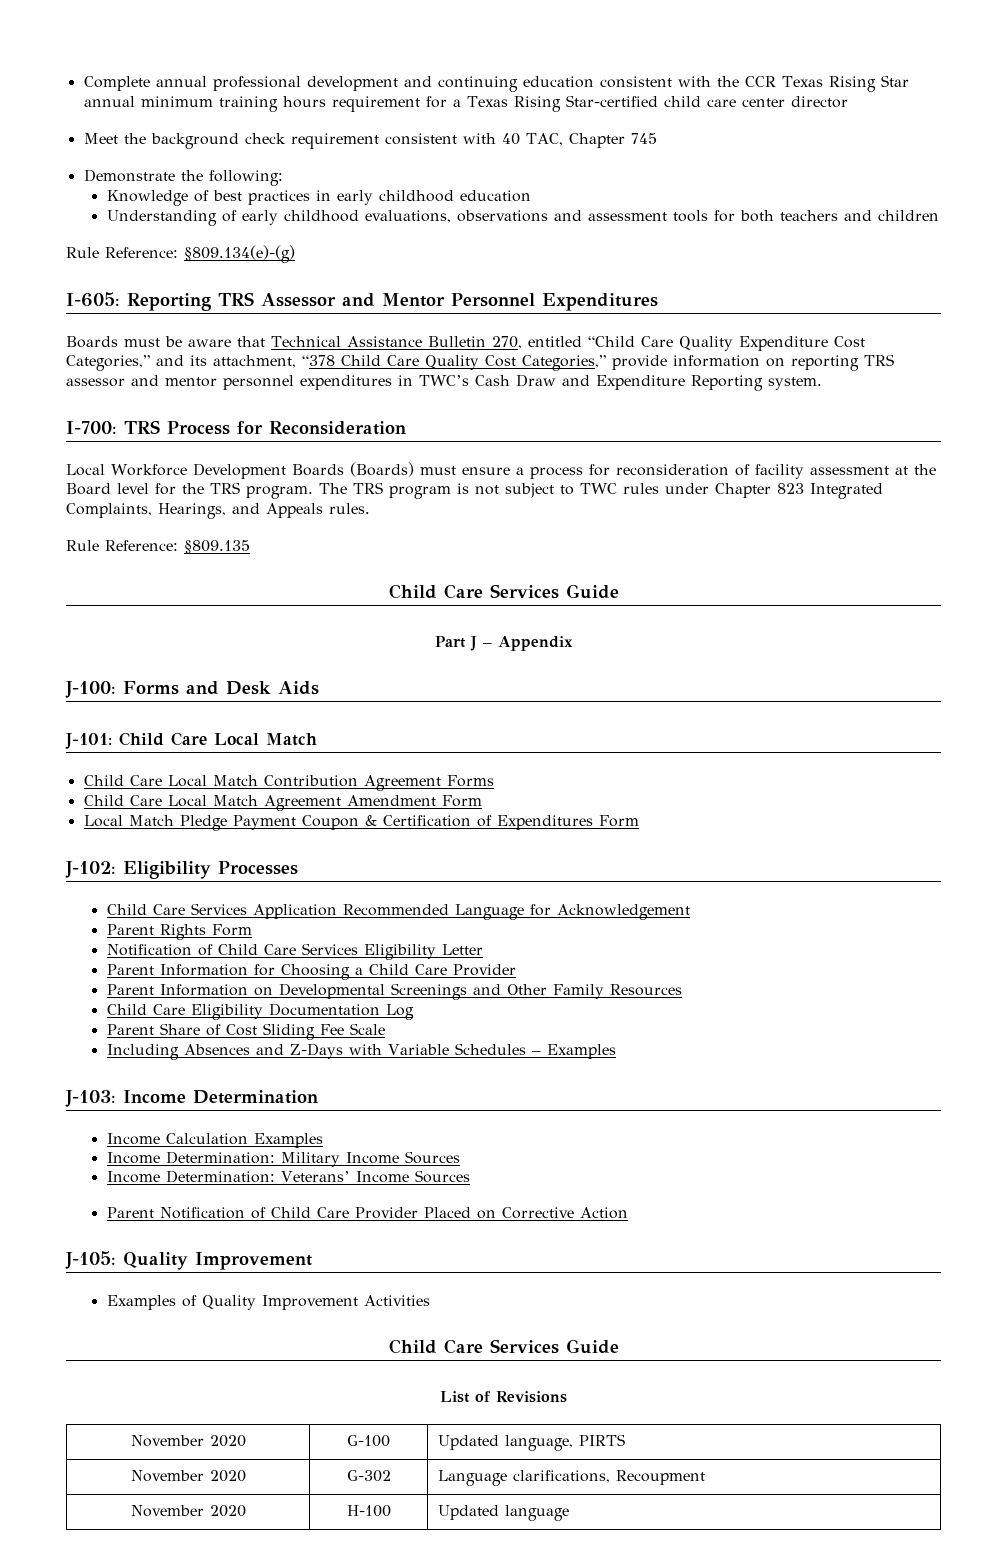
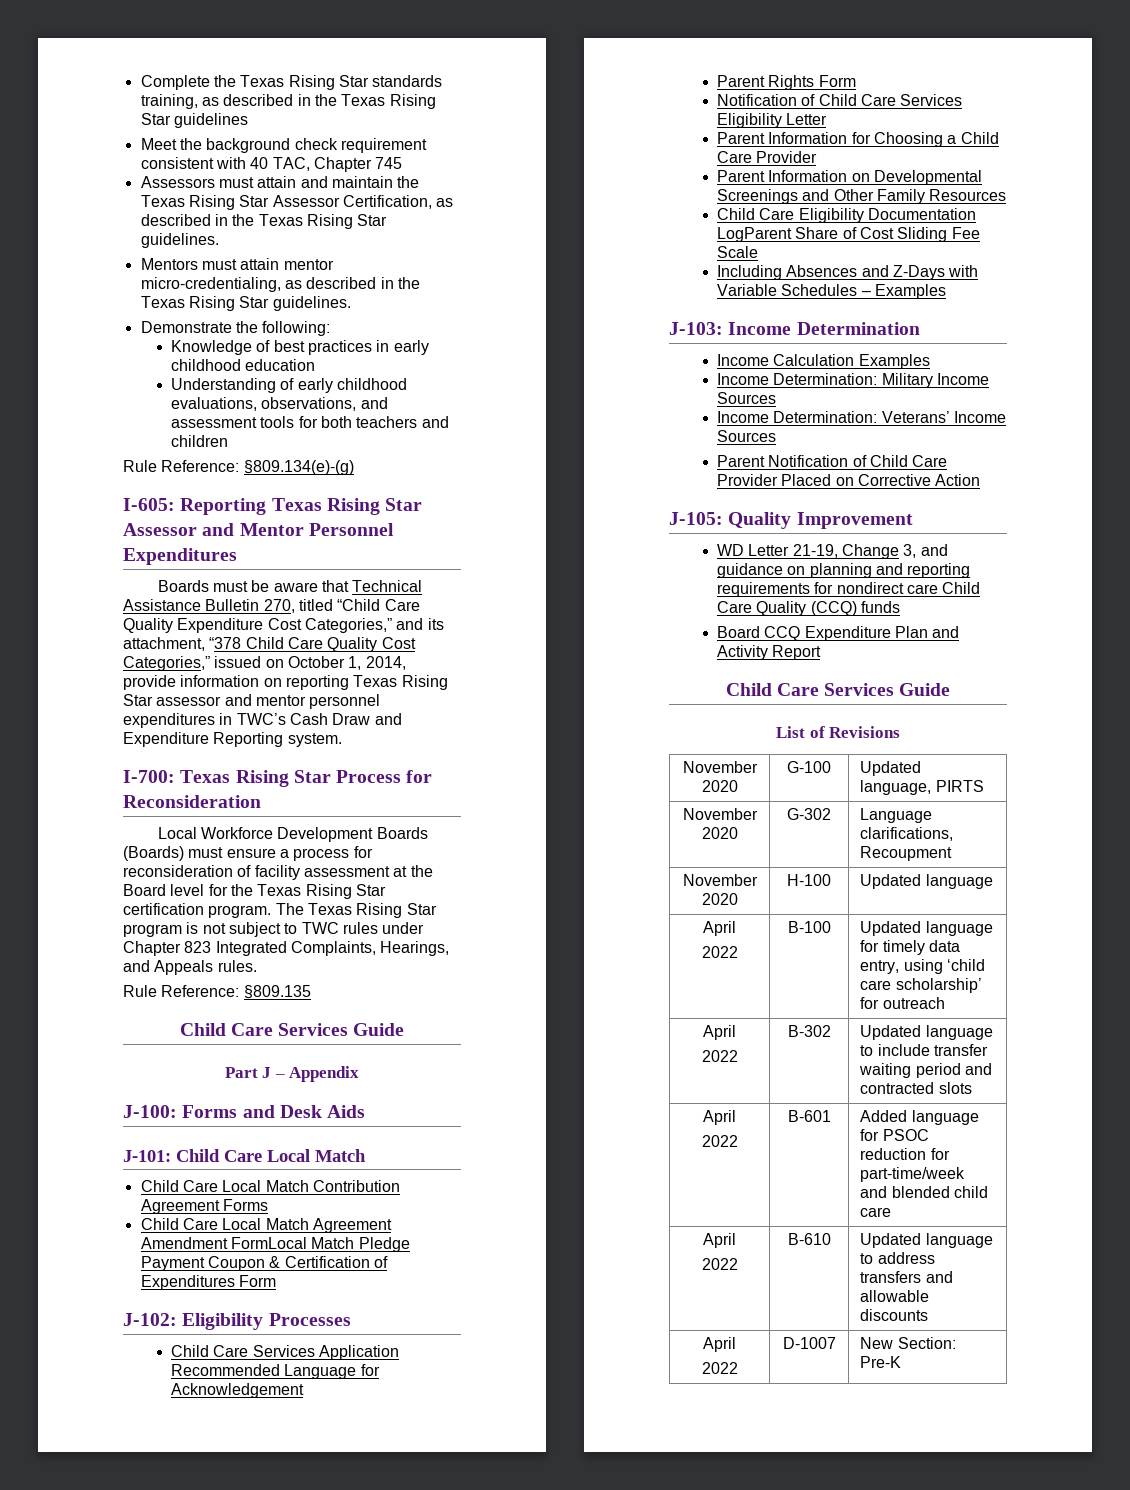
[155,75,909,92] [83,95,848,112] annual professional development and continuing education consistent with the CCR Texas Rising Star annual minimum training hours requirement for a Texas Rising Star-certified child care center director -> [213,75,443,90] [140,94,436,109] [140,113,248,128] the Texas Rising Star standards training, as described in the Texas Rising Star guidelines
(657, 138) none -> [140,176,420,188] [140,195,454,210] [140,214,388,229] [140,233,219,248] [140,258,334,270] [140,277,420,292] [140,296,351,311] // Assessors must attain and maintain the Texas Rising Star Assessor Certification, as described in the Texas Rising Star guidelines. // Mentors must attain mentor micro-credentialing, as described in the Texas Rising Star guidelines.
[456,210,548,222] observations -> [261,397,357,411] observations,
[218,292,254,306] TRS -> [271,498,423,515] Texas Rising Star
[527,336,582,347] entitled -> [298,599,333,611] titled
(606, 363) none -> [214,656,406,670] issued on October 1, 2014,
[864,354,894,366] TRS -> [353,675,448,690] [123,694,153,706] Texas Rising Star
[124,420,160,434] TRS -> [180,770,331,787] Texas Rising Star
[210,482,383,499] TRS program. The TRS -> [257,884,386,899] [123,903,437,918] Texas Rising Star certification program. The Texas Rising Star
[441,795,482,807] [83,815,123,827] Form // Local -> [230,1237,307,1249] FormLocal
[385,1004,414,1020] [106,1024,154,1035] Log // Parent -> [717,227,793,242] LogParent
[106,1295,430,1310] Examples of Quality Improvement Activities -> [717,544,948,559] [717,563,971,578] [717,582,981,597] [717,601,900,616] [717,626,960,641] [717,645,822,660] WD Letter 21-19, Change 3, and guidance on planning and reporting requirements for nondirect care Child Care Quality (CCQ) funds // Board CCQ Expenditure Plan and Activity Report
(569, 1513) none -> [703,921,736,936] [701,946,738,958] [787,921,831,933] [860,921,993,936] [860,940,961,955] [860,959,986,974] [860,978,982,993] [860,997,945,1009] [703,1025,736,1040] [701,1050,738,1062] [787,1025,831,1037] [860,1025,993,1040] [860,1044,989,1056] [859,1063,993,1078] [860,1082,972,1094] [703,1110,736,1125] [701,1135,738,1147] [787,1110,831,1122] [860,1110,979,1125] [860,1129,929,1141] [860,1148,950,1160] [860,1167,966,1182] [860,1186,989,1198] [860,1207,892,1217] [703,1233,736,1248] [701,1258,738,1270] [787,1233,831,1245] [860,1233,993,1248] [860,1252,935,1264] [860,1271,953,1283] [860,1290,930,1302] [860,1309,929,1321] [703,1337,736,1352] [701,1362,738,1374] [782,1337,836,1349] [860,1337,956,1349] [860,1356,902,1368] // April // 2022 | B-100 | Updated language for timely data entry, using ‘child care scholarship’ for outreach // April // 2022 | B-302 | Updated language to include transfer waiting period and contracted slots // April // 2022 | B-601 | Added language for PSOC reduction for part-time/week and blended child care // April // 2022 | B-610 | Updated language to address transfers and allowable discounts // April // 2022 | D-1007 | New Section: Pre-K

